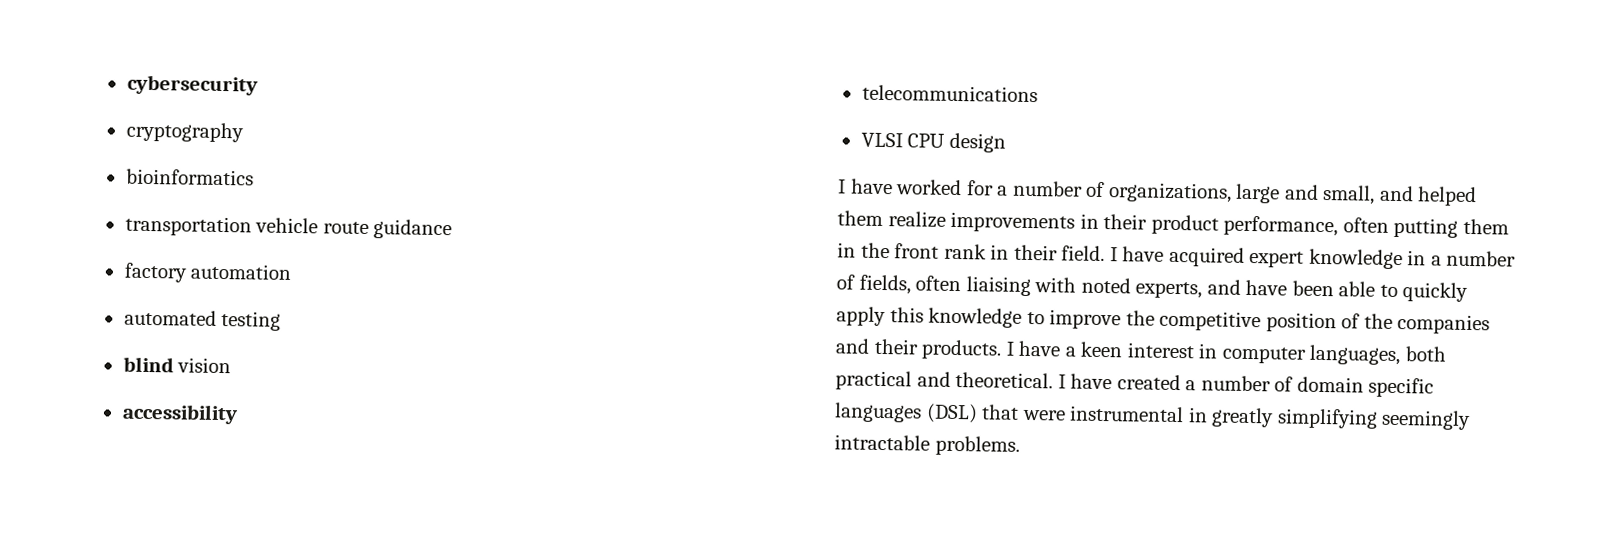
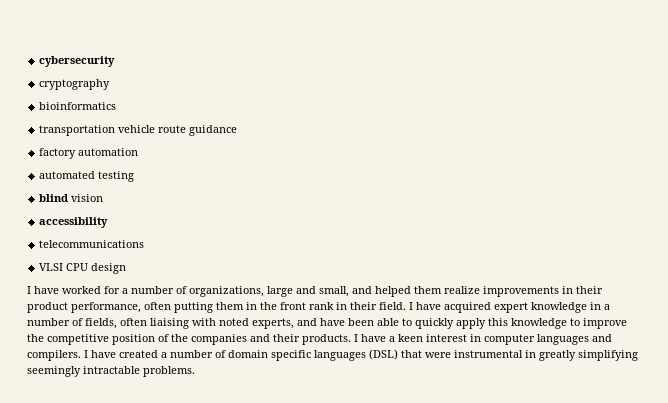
[1309,344,1447,366] [835,370,1054,391] languages, both practical and theoretical. -> [537,334,612,345] [27,350,81,361] languages and compilers.

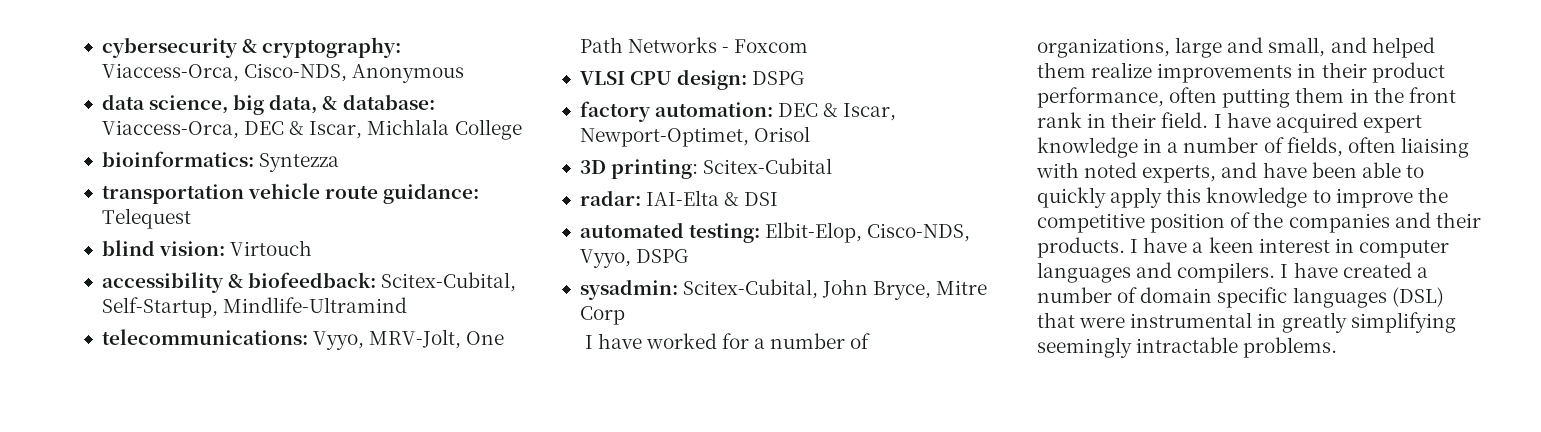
[39,79,111,90] [39,102,117,110] [39,125,238,136] [39,148,139,159] [39,171,135,182] // cryptography // bioinformatics // transportation vehicle route guidance // factory automation // automated testing -> [242,37,402,58] [101,63,465,83] [101,94,435,115] [101,119,522,140] [101,151,340,172] [101,183,480,204] [101,208,191,229] & cryptography: Viaccess-Orca, Cisco-NDS, Anonymous // data science, big data, & database: Viaccess-Orca, DEC & Iscar, Michlala College // bioinformatics: Syntezza // transportation vehicle route guidance: Telequest
[71,194,104,202] vision -> [159,240,313,256] vision: Virtouch
[39,240,145,248] [39,263,127,274] // telecommunications // VLSI CPU design -> [228,272,517,292] [101,297,408,318] [101,329,505,350] [579,37,809,53] [579,69,805,90] [579,101,897,122] [579,126,811,147] [579,158,833,179] [579,190,779,206] [579,222,971,243] [579,249,689,268] [579,279,988,300] [579,306,625,325] & biofeedback: Scitex-Cubital, Self-Startup, Mindlife-Ultramind // telecommunications: Vyyo, MRV-Jolt, One Path Networks - Foxcom // VLSI CPU design: DSPG // factory automation: DEC & Iscar, Newport-Optimet, Orisol // 3D printing: Scitex-Cubital // radar: IAI-Elta & DSI // automated testing: Elbit-Elop, Cisco-NDS, Vyyo, DSPG // sysadmin: Scitex-Cubital, John Bryce, Mitre Corp

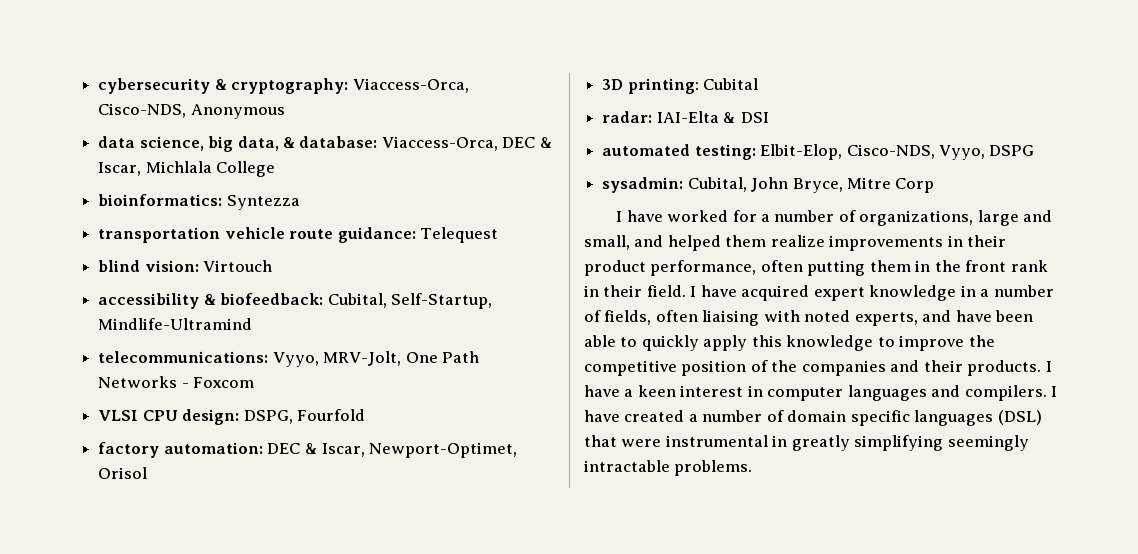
[381,272,517,292] Scitex-Cubital, -> [327,293,387,308] Cubital,
[752,71,805,85] DSPG -> [243,409,365,424] DSPG, Fourfold
[703,158,833,174] Scitex-Cubital -> [703,78,759,90] Cubital
[683,279,819,299] Scitex-Cubital, -> [687,177,747,192] Cubital,

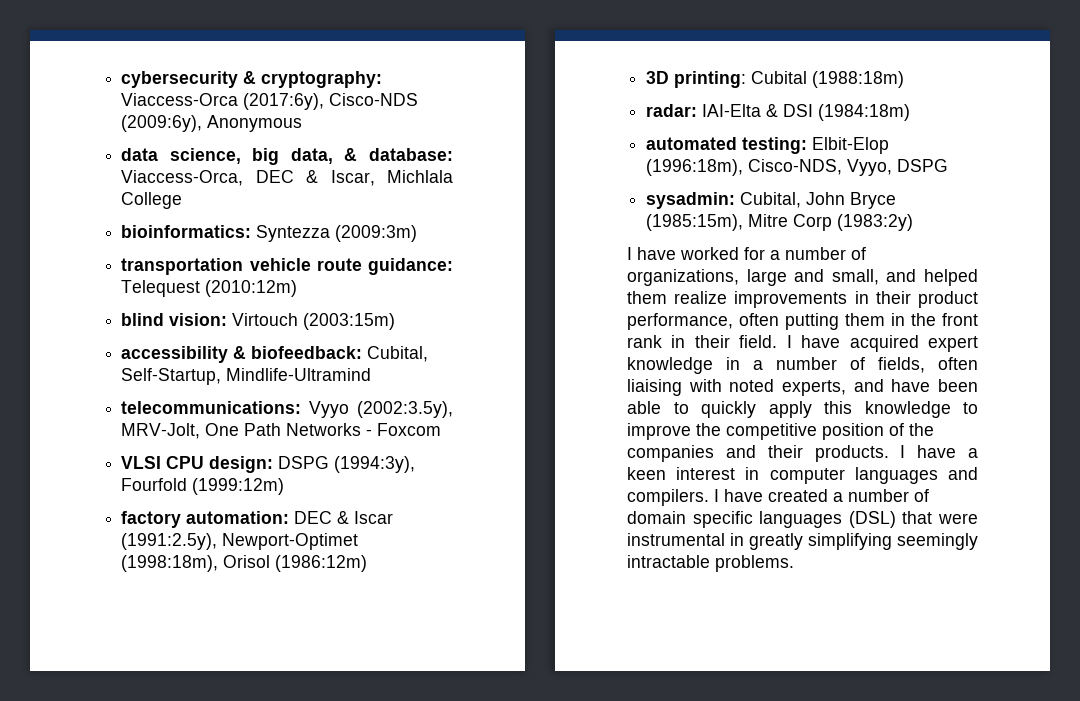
[352,78,469,93] [98,103,187,118] Viaccess-Orca, Cisco-NDS, -> [121,93,419,110] [121,115,203,132] Viaccess-Orca (2017:6y), Cisco-NDS (2009:6y),
(300, 202) none -> [335,225,418,242] (2009:3m)
(498, 235) none -> [205,280,298,297] (2010:12m)
(273, 266) none -> [303,313,396,330] (2003:15m)
[272,352,319,367] Vyyo, -> [309,401,453,418] Vyyo (2002:3.5y),
[243,410,293,424] DSPG, -> [278,456,416,473] DSPG (1994:3y),
(365, 415) none -> [192,478,285,495] (1999:12m)
[321,442,518,458] Iscar, Newport-Optimet, -> [354,511,394,524] [121,533,359,550] [121,555,219,572] Iscar (1991:2.5y), Newport-Optimet (1998:18m),
(148, 473) none -> [275,555,368,572] (1986:12m)
(759, 84) none -> [812,71,905,88] (1988:18m)
(769, 117) none -> [818,104,911,121] (1984:18m)
[760,144,843,160] Elbit-Elop, -> [812,137,890,154] [646,159,744,176] Elbit-Elop (1996:18m),
[792,178,843,193] Bryce, -> [850,192,897,209] [646,214,744,231] Bryce (1985:15m),
(935, 185) none -> [837,214,914,231] (1983:2y)

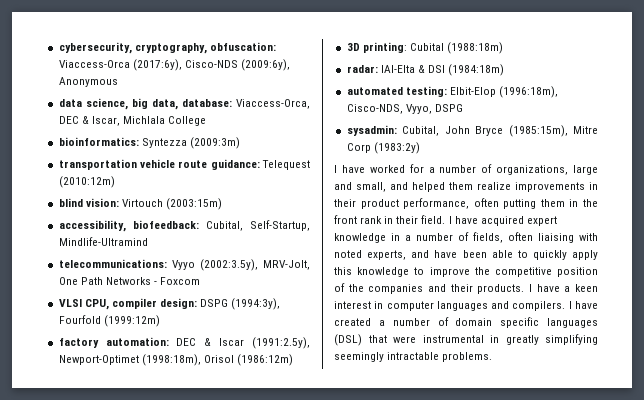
[121,71,383,88] cybersecurity & cryptography: -> [58,42,276,54] cybersecurity, cryptography, obfuscation:
[344,148,358,161] & -> (178, 104) none
[121,346,247,363] accessibility & -> [58,220,126,232] accessibility,
[166,456,205,469] CPU -> [84,298,157,310] CPU, compiler

